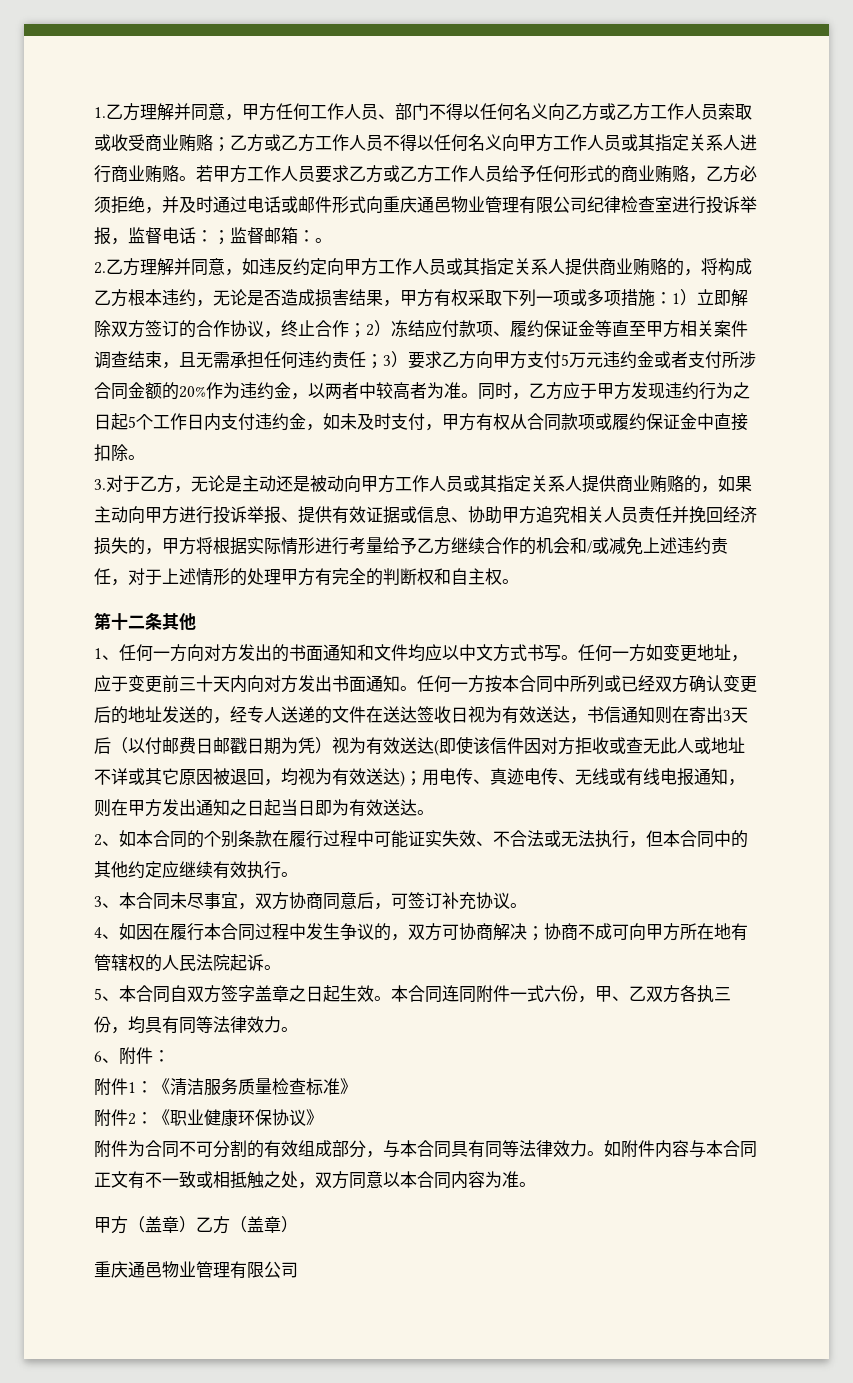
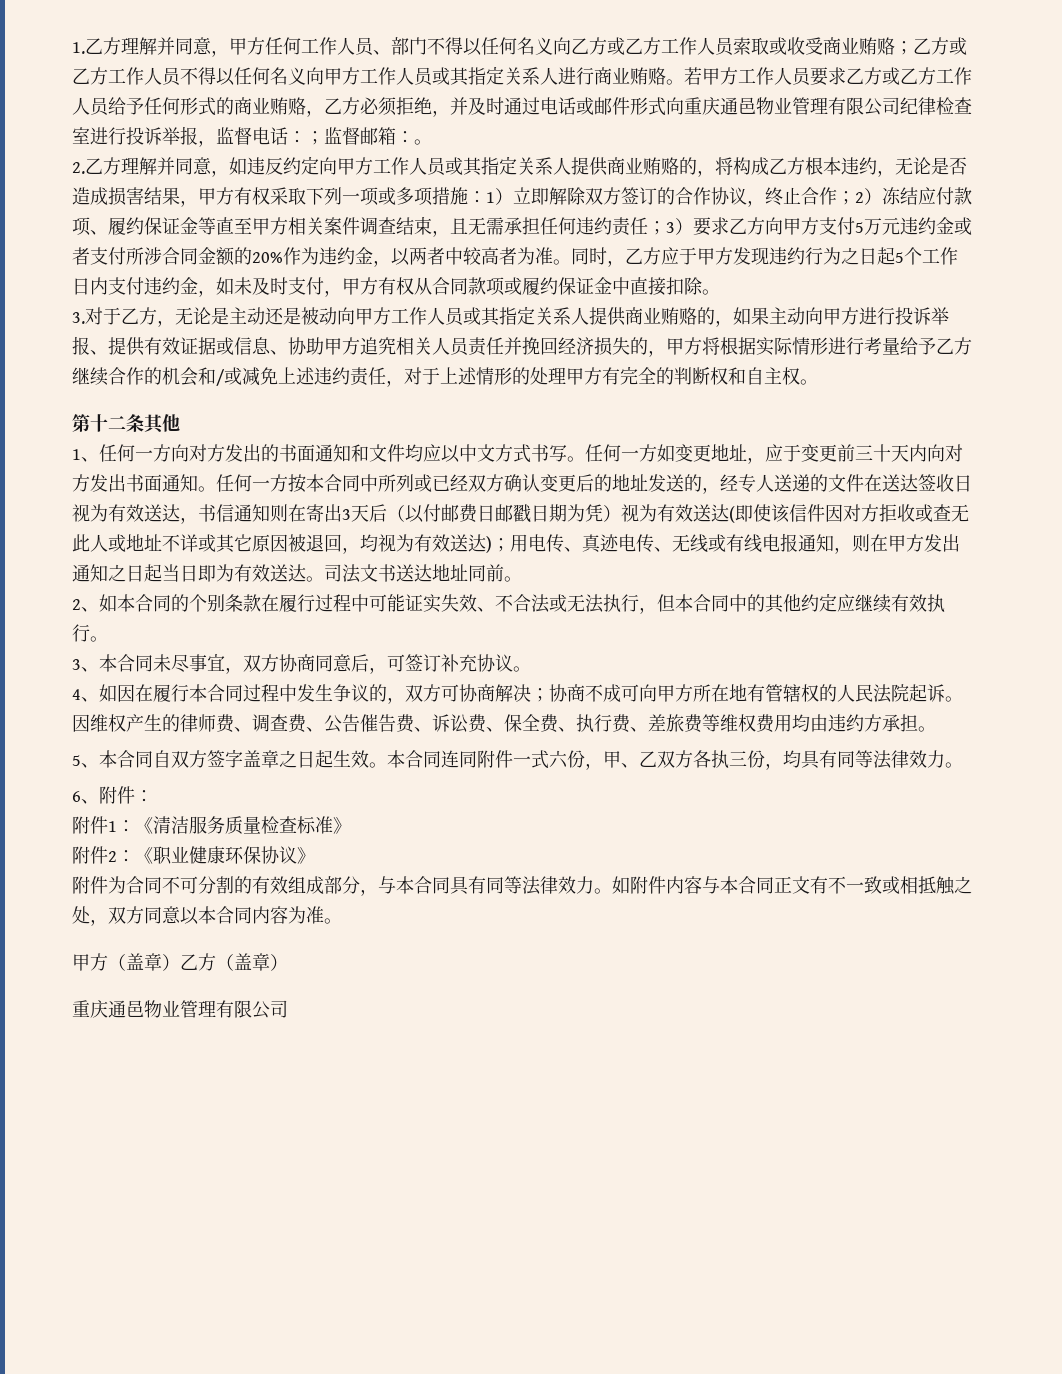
(434, 812) none -> [324,564,522,583] 司法文书送达地址同前。
(281, 967) none -> [72,714,936,733] 因维权产生的律师费、调查费、公告催告费、诉讼费、保全费、执行费、差旅费等维权费用均由违约方承担。

